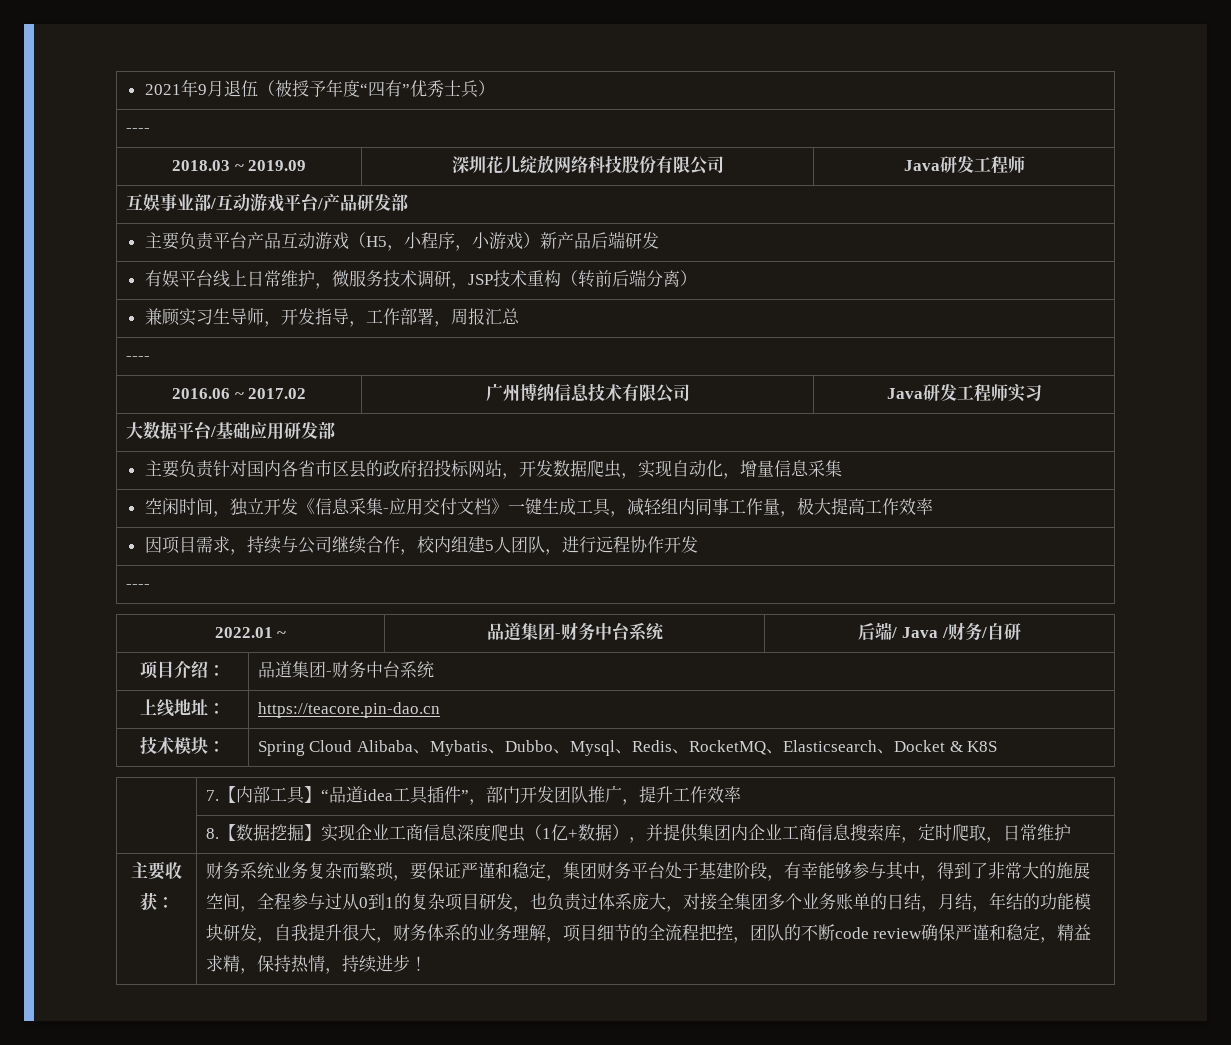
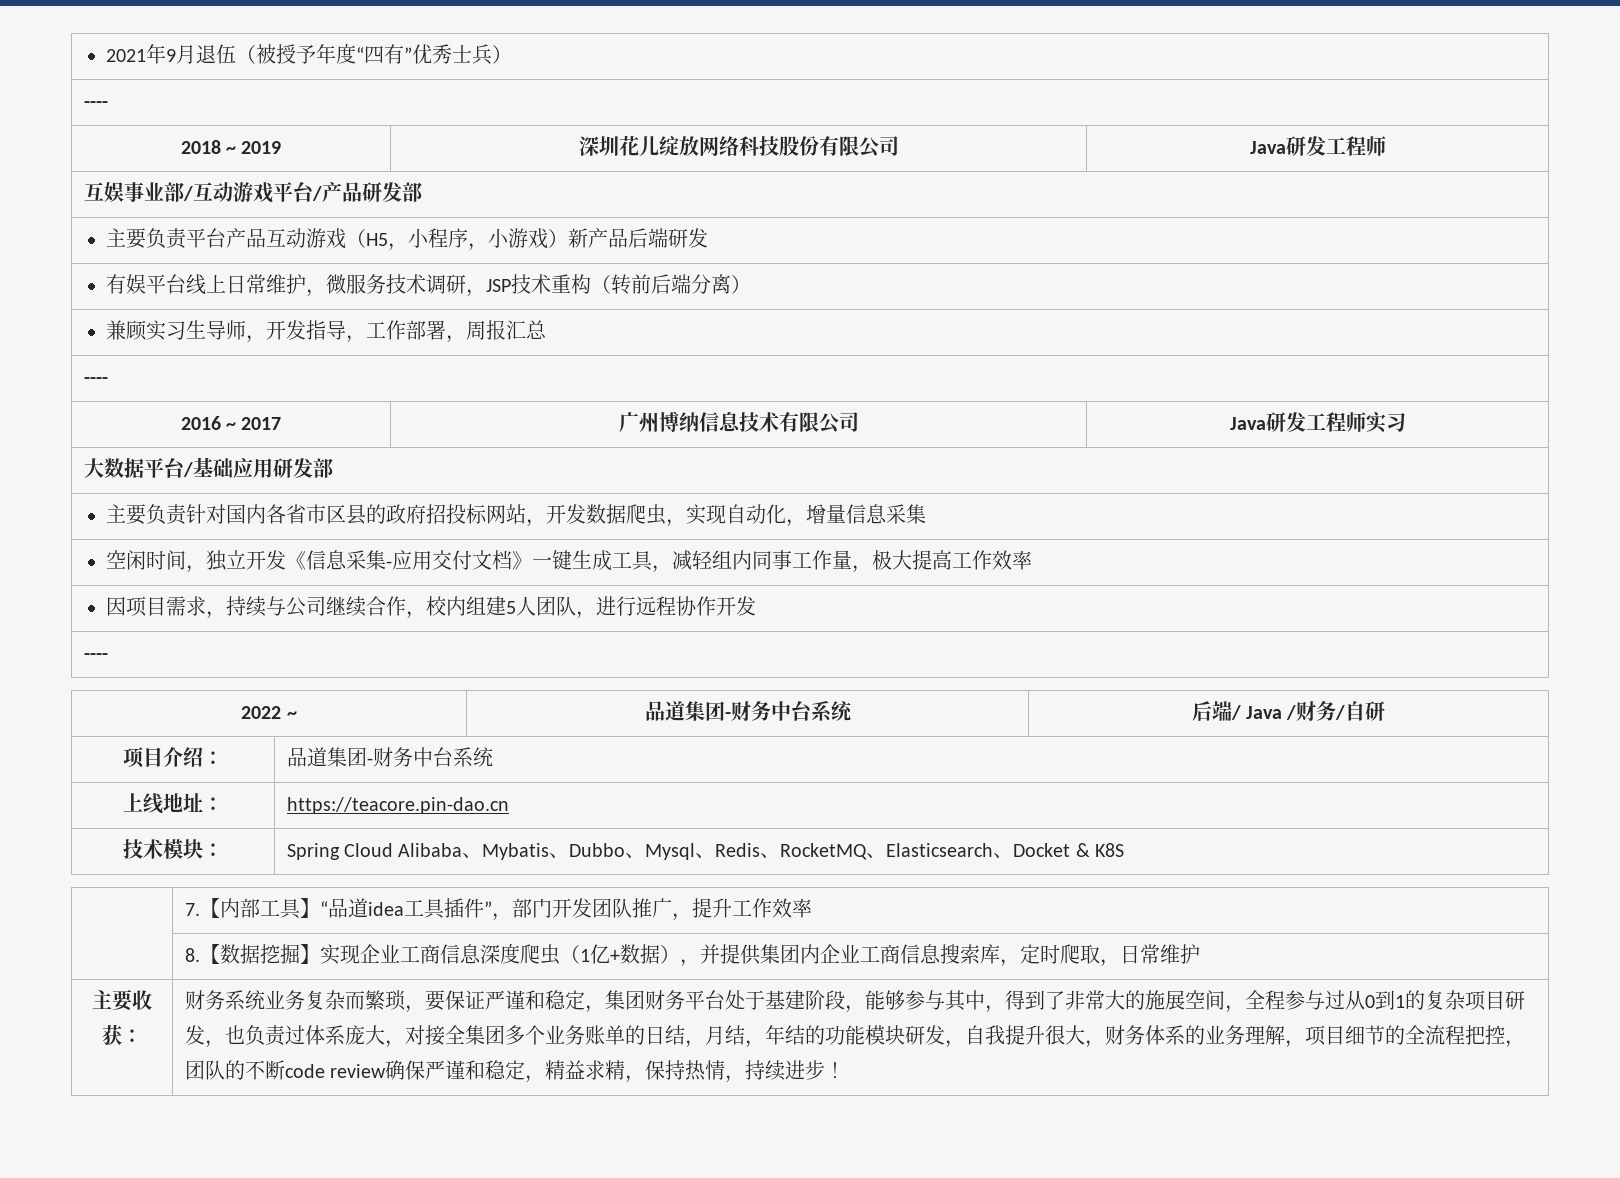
[171,160,307,171] 2018.03 ~ 2019.09 -> [180,140,282,154] 2018 ~ 2019
[171,388,307,399] 2016.06 ~ 2017.02 -> [180,416,282,430] 2016 ~ 2017
[214,627,273,638] 2022.01 -> [241,706,282,719] 2022
[783,862,818,879] 有幸 -> (865, 1009) none

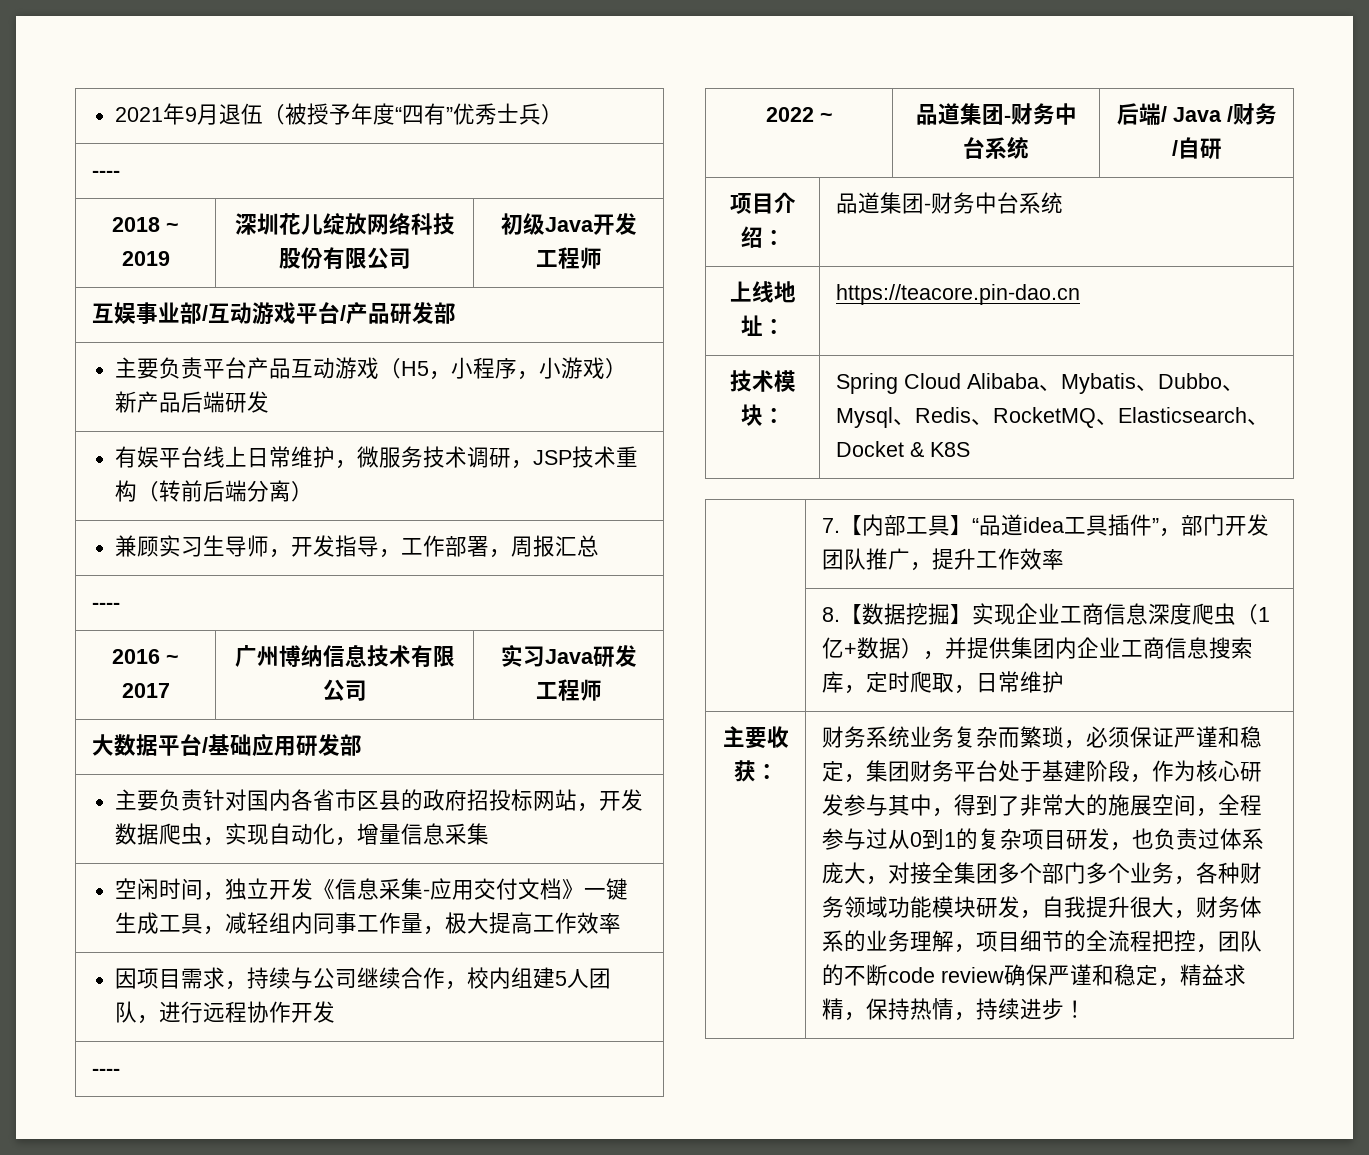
[1249,136,1306,156] Java研 -> [500,213,615,235] 初级Java开
[1229,412,1406,433] Java研发工程师实习 -> [500,644,637,667] [535,679,602,701] 实习Java研发工程师
[424,990,445,1011] 要 -> [1085,726,1130,748] 必须
[864,990,905,1010] 能够 -> [1151,760,1262,782] [821,794,844,816] 作为核心研发
[544,1025,825,1048] 业务账单的日结，月结，年结的 -> [1041,862,1262,885] [821,896,888,918] 部门多个业务，各种财务领域

